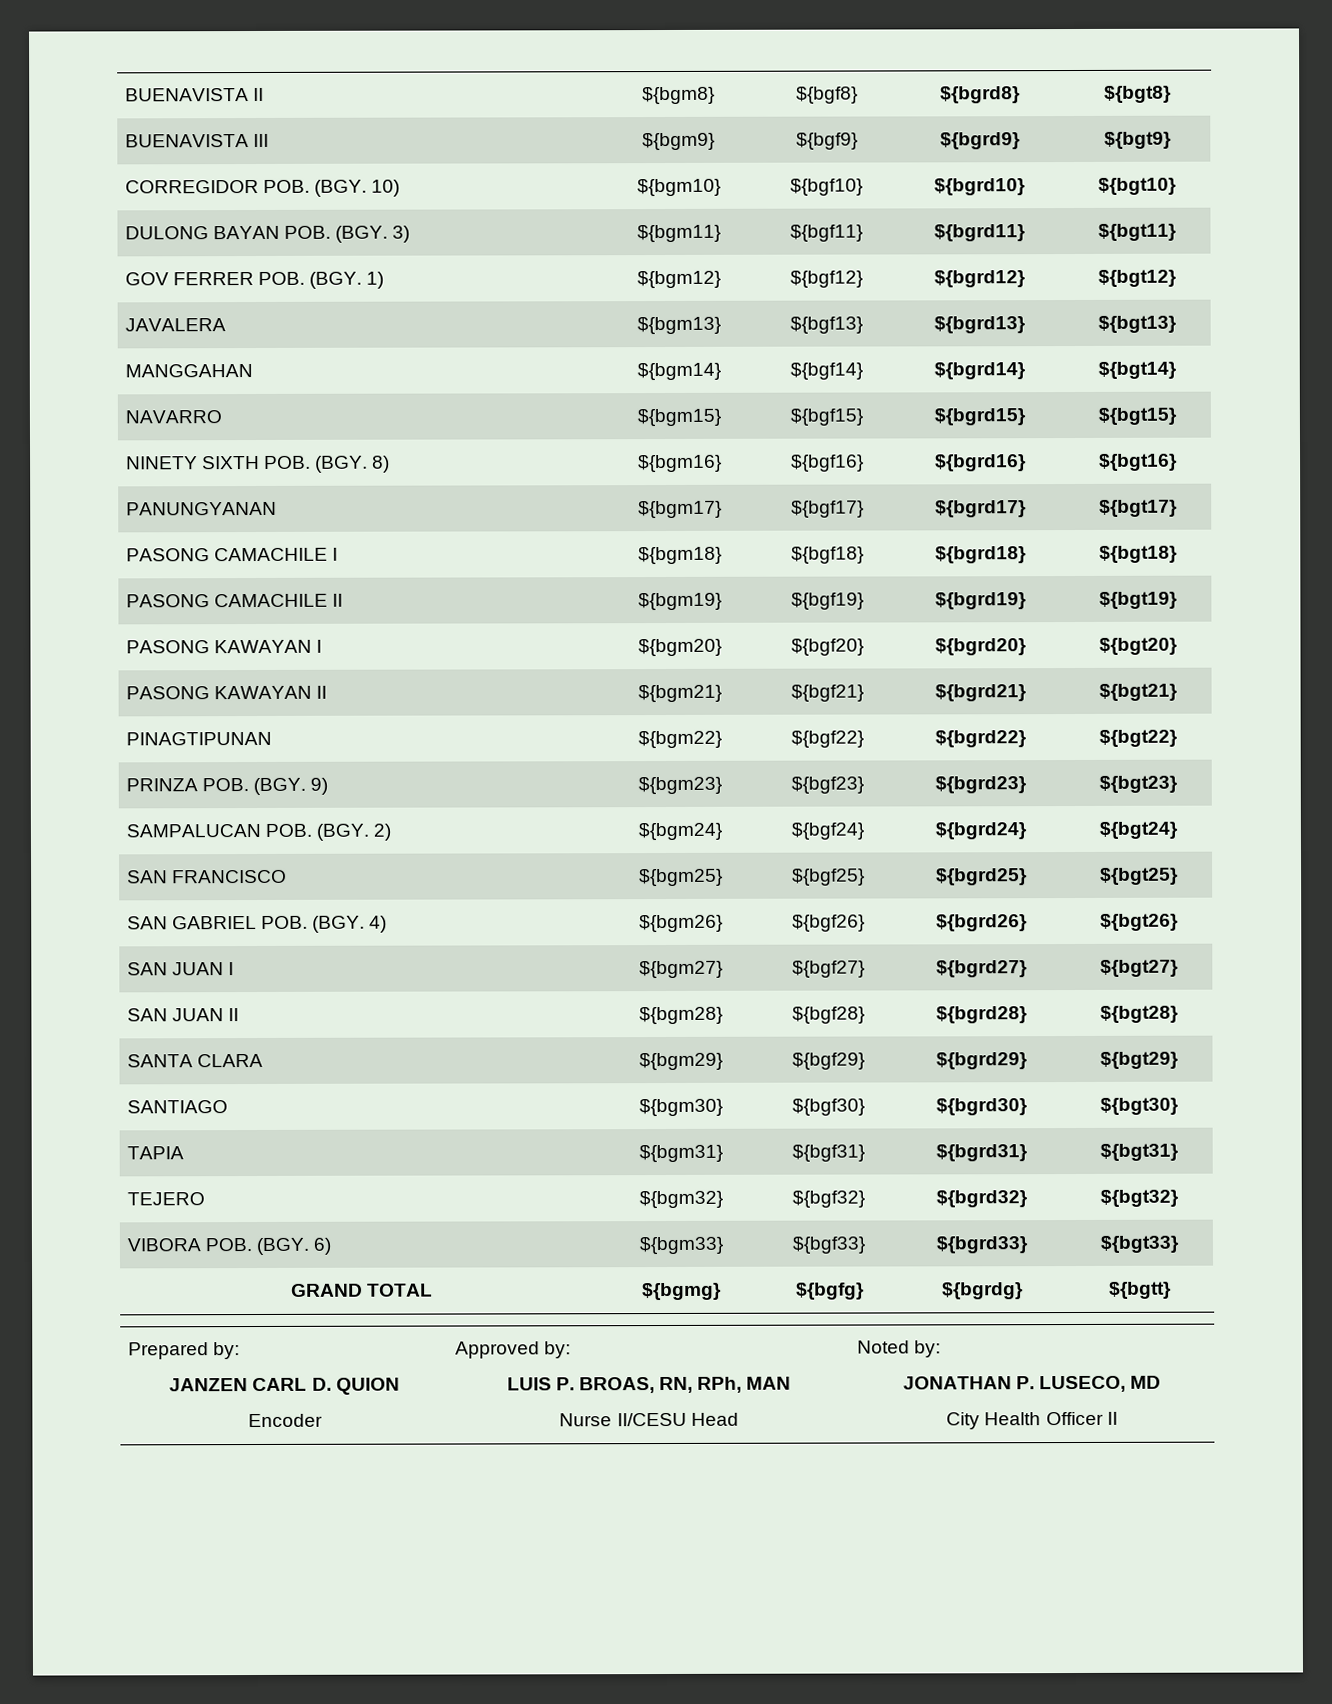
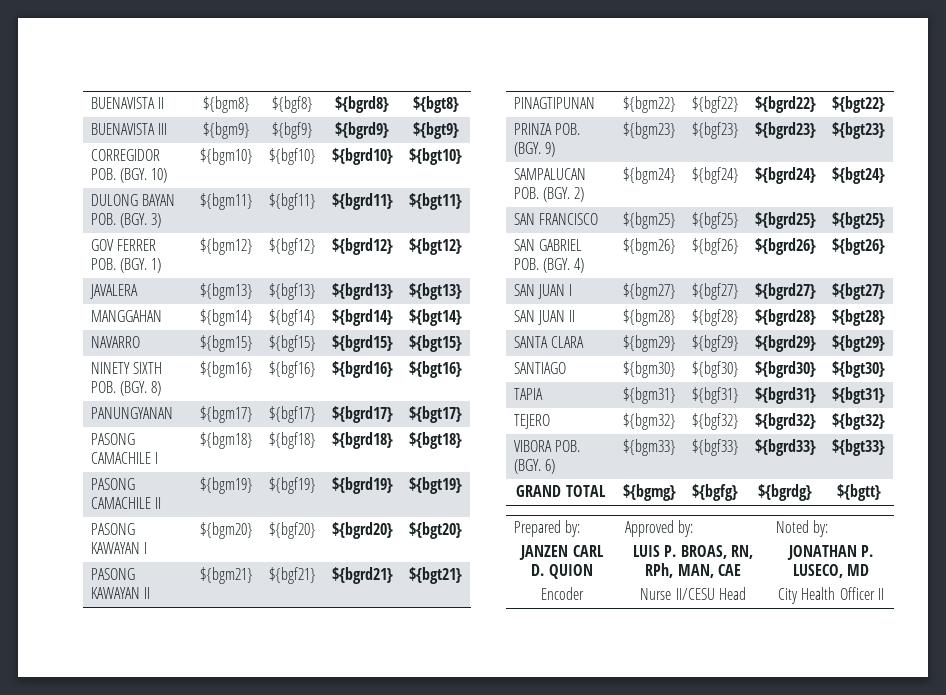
[746,1376,792,1390] MAN -> [677,564,741,578] MAN, CAE

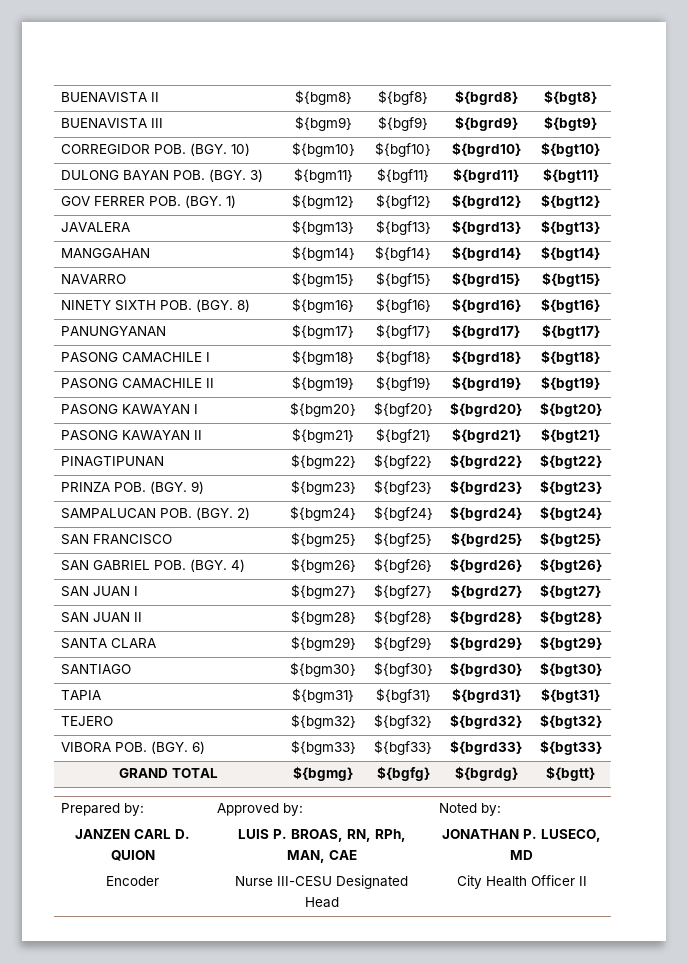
[675,588,715,600] II/CESU -> [277,875,408,889] III-CESU Designated

